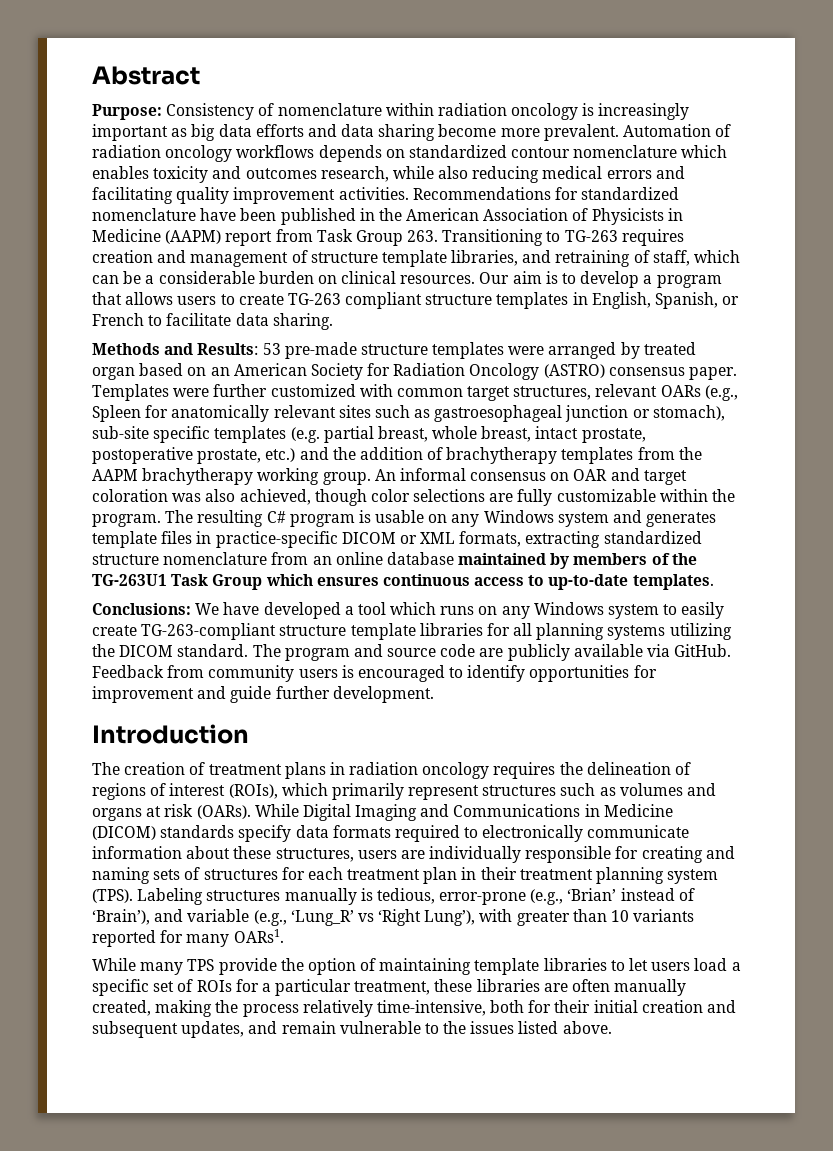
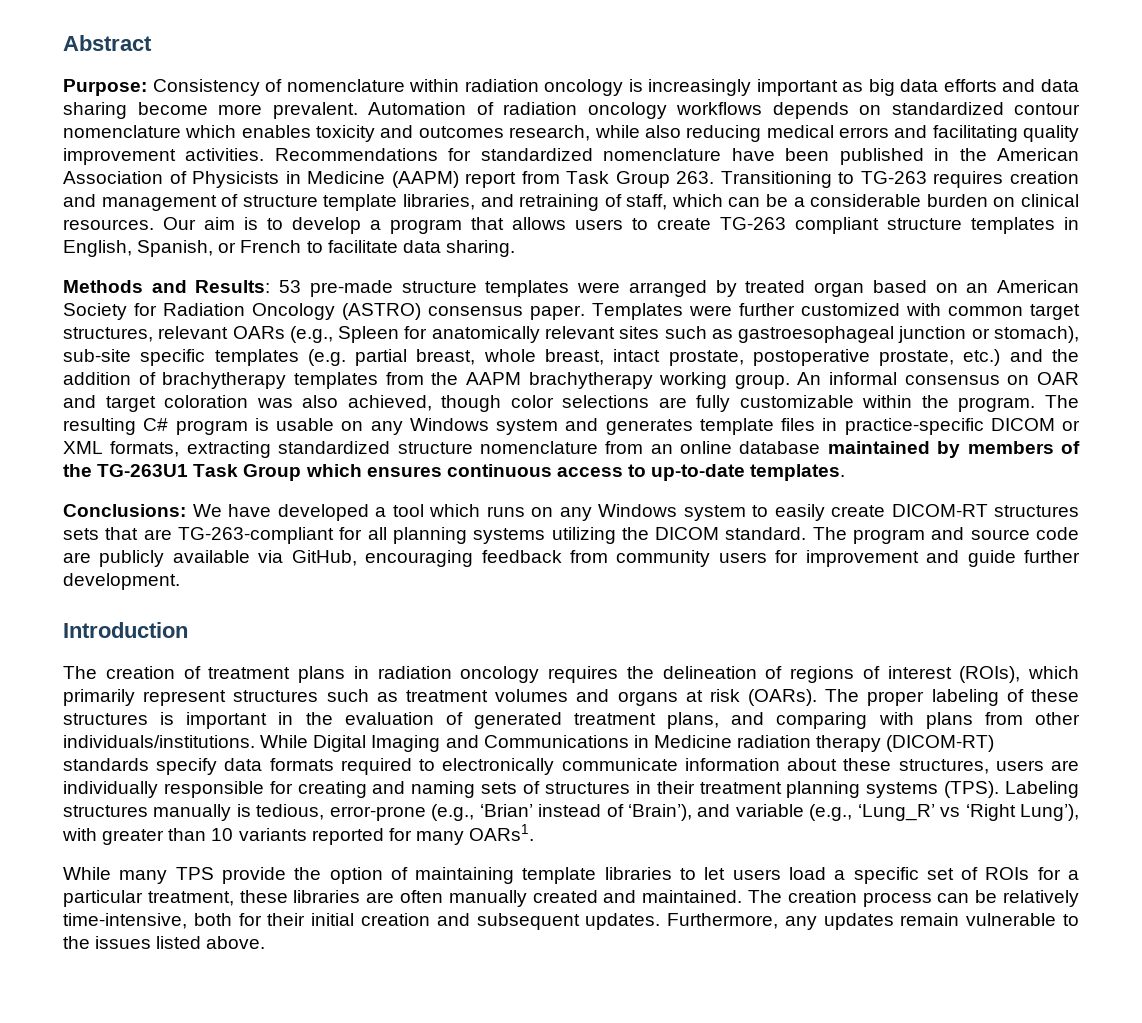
[141,623,483,640] TG-263-compliant structure template libraries -> [891,504,1079,517] [63,527,334,544] DICOM-RT structures sets that are TG-263-compliant
[674,644,732,657] [92,665,630,682] GitHub. Feedback from community users is encouraged to identify opportunities -> [291,550,767,567] GitHub, encouraging feedback from community users
(616, 791) none -> [405,690,488,702] treatment
(251, 812) none -> [825,689,1079,706] [63,712,1080,729] [63,735,255,748] The proper labeling of these structures is important in the evaluation of generated treatment plans, and comparing with plans from other individuals/institutions.
[92,826,156,840] (DICOM) -> [737,735,995,752] radiation therapy (DICOM-RT)
[281,867,458,884] for each treatment plan -> (630, 788) none
[667,869,719,884] system -> [866,782,939,798] systems
[92,1000,299,1017] created, making the process -> [532,890,998,907] created and maintained. The creation process can be
[181,1021,278,1038] updates, and -> [585,913,894,930] updates. Furthermore, any updates

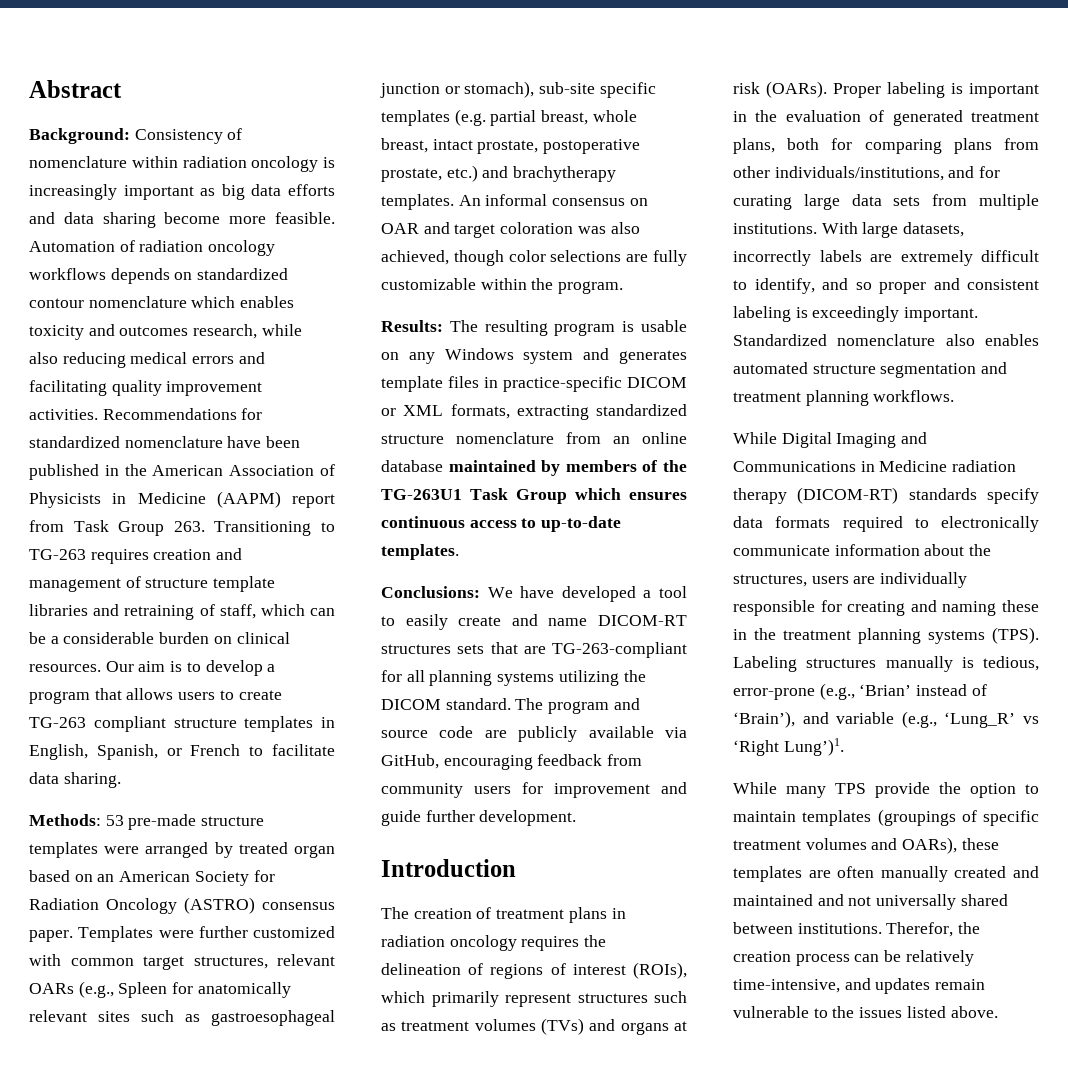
[63,79,147,96] Purpose: -> [29,128,130,144] Background:
[272,102,358,119] prevalent. -> [275,212,335,224] feasible.
[402,194,475,210] libraries, -> [29,604,88,616] libraries
[63,280,271,293] Methods and Results: -> [29,814,101,826] Methods:
[1052,349,1080,362] [63,372,790,389] the addition of brachytherapy templates from the AAPM brachytherapy working group. -> [513,166,617,182] [381,194,454,210] brachytherapy templates.
(1036, 404) none -> [381,320,443,332] // Results:
[143,418,169,431] C# -> (548, 328) none
[429,504,746,521] which runs on any Windows system -> (687, 592) none
(885, 511) none -> [511,614,588,626] and name
(569, 695) none -> [541,1018,584,1035] (TVs)
[825,689,1079,706] [63,713,148,725] The proper labeling of these structures -> [833,82,945,98] Proper labeling
[731,712,1080,729] [63,735,255,748] and comparing with plans from other individuals/institutions. -> [787,138,1039,154] [733,166,1001,181] [733,194,1039,210] [733,222,965,238] [733,250,1039,266] [733,278,1039,294] [733,306,979,322] [733,334,1039,346] [733,362,1008,378] [733,390,955,406] both for comparing plans from other individuals/institutions, and for curating large data sets from multiple institutions. With large datasets, incorrectly labels are extremely difficult to identify, and so proper and consistent labeling is exceedingly important. Standardized nomenclature also enables automated structure segmentation and treatment planning workflows. //
[843,758,892,771] these -> [969,544,992,556] the
[481,781,695,794] sets of structures in their -> [1002,600,1039,612] [733,628,776,640] these in the
[1020,804,1079,821] [62,824,535,845] Lung’), with greater than 10 variants reported for many OARs1. -> [783,738,844,756] Lung’)1.
[390,867,1079,884] [63,890,361,907] of maintaining template libraries to let users load a specific set of ROIs for a particular treatment, these libraries -> [1025,784,1039,794] [733,809,1039,826] [733,837,999,854] [733,866,802,882] to maintain templates (groupings of specific treatment volumes and OARs), these templates
[642,890,782,903] maintained. The -> [733,894,1008,910] [733,922,981,937] maintained and not universally shared between institutions. Therefor, the
[193,913,817,930] both for their initial creation and subsequent updates. Furthermore, any -> [844,978,871,990] and

